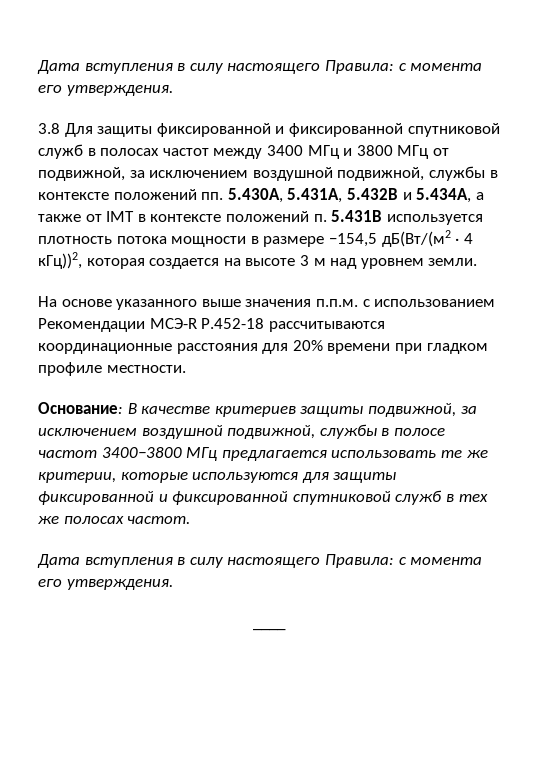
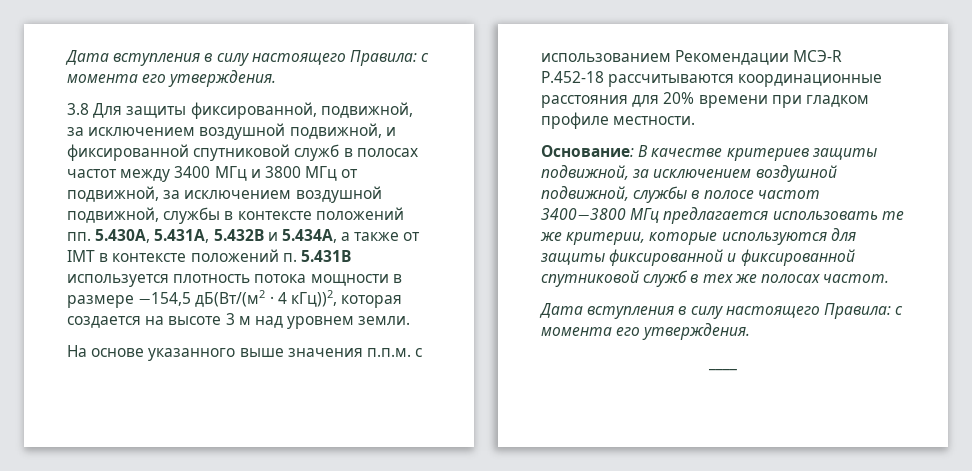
[156,123,271,137] фиксированной -> [190,102,413,119] [67,123,382,140] фиксированной, подвижной, за исключением воздушной подвижной,

